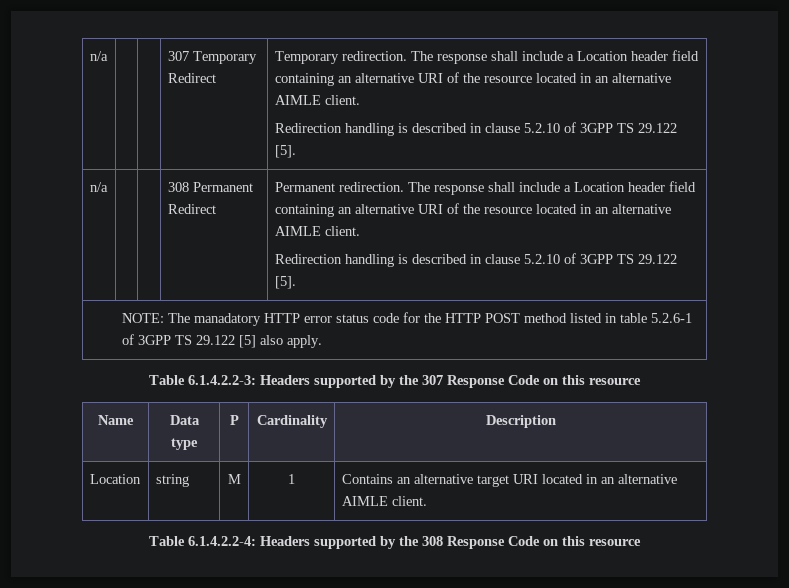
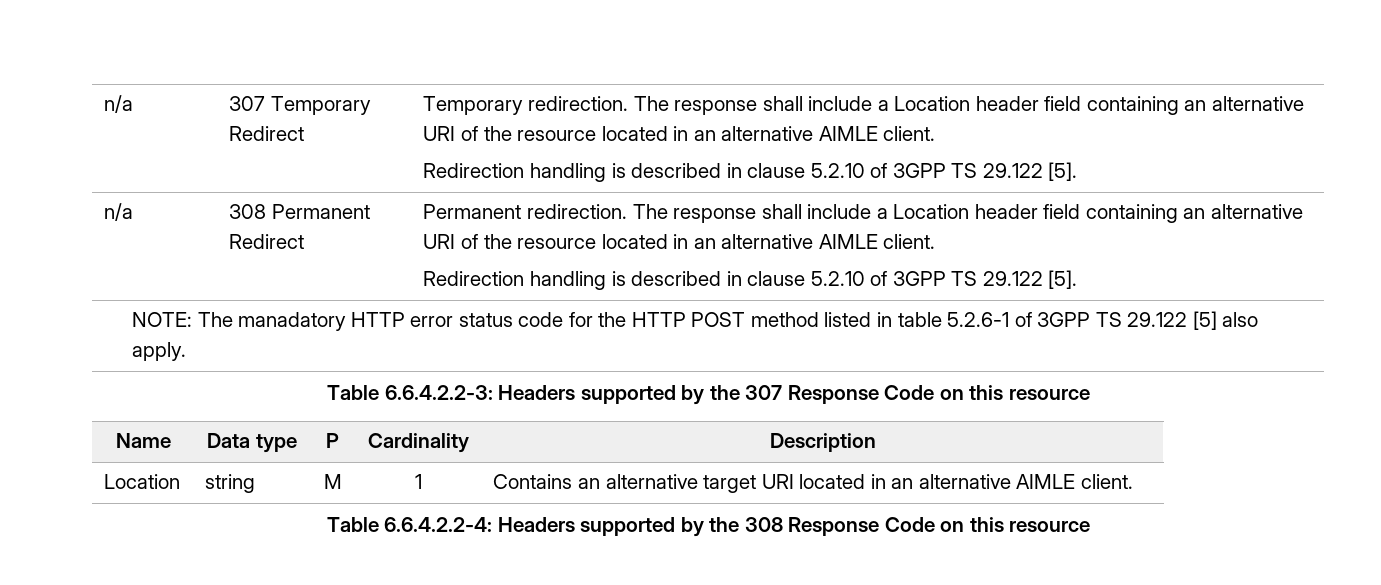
[188,375,256,385] 6.1.4.2.2-3: -> [384,385,493,400] 6.6.4.2.2-3:
[188,536,256,546] 6.1.4.2.2-4: -> [384,517,493,532] 6.6.4.2.2-4:

